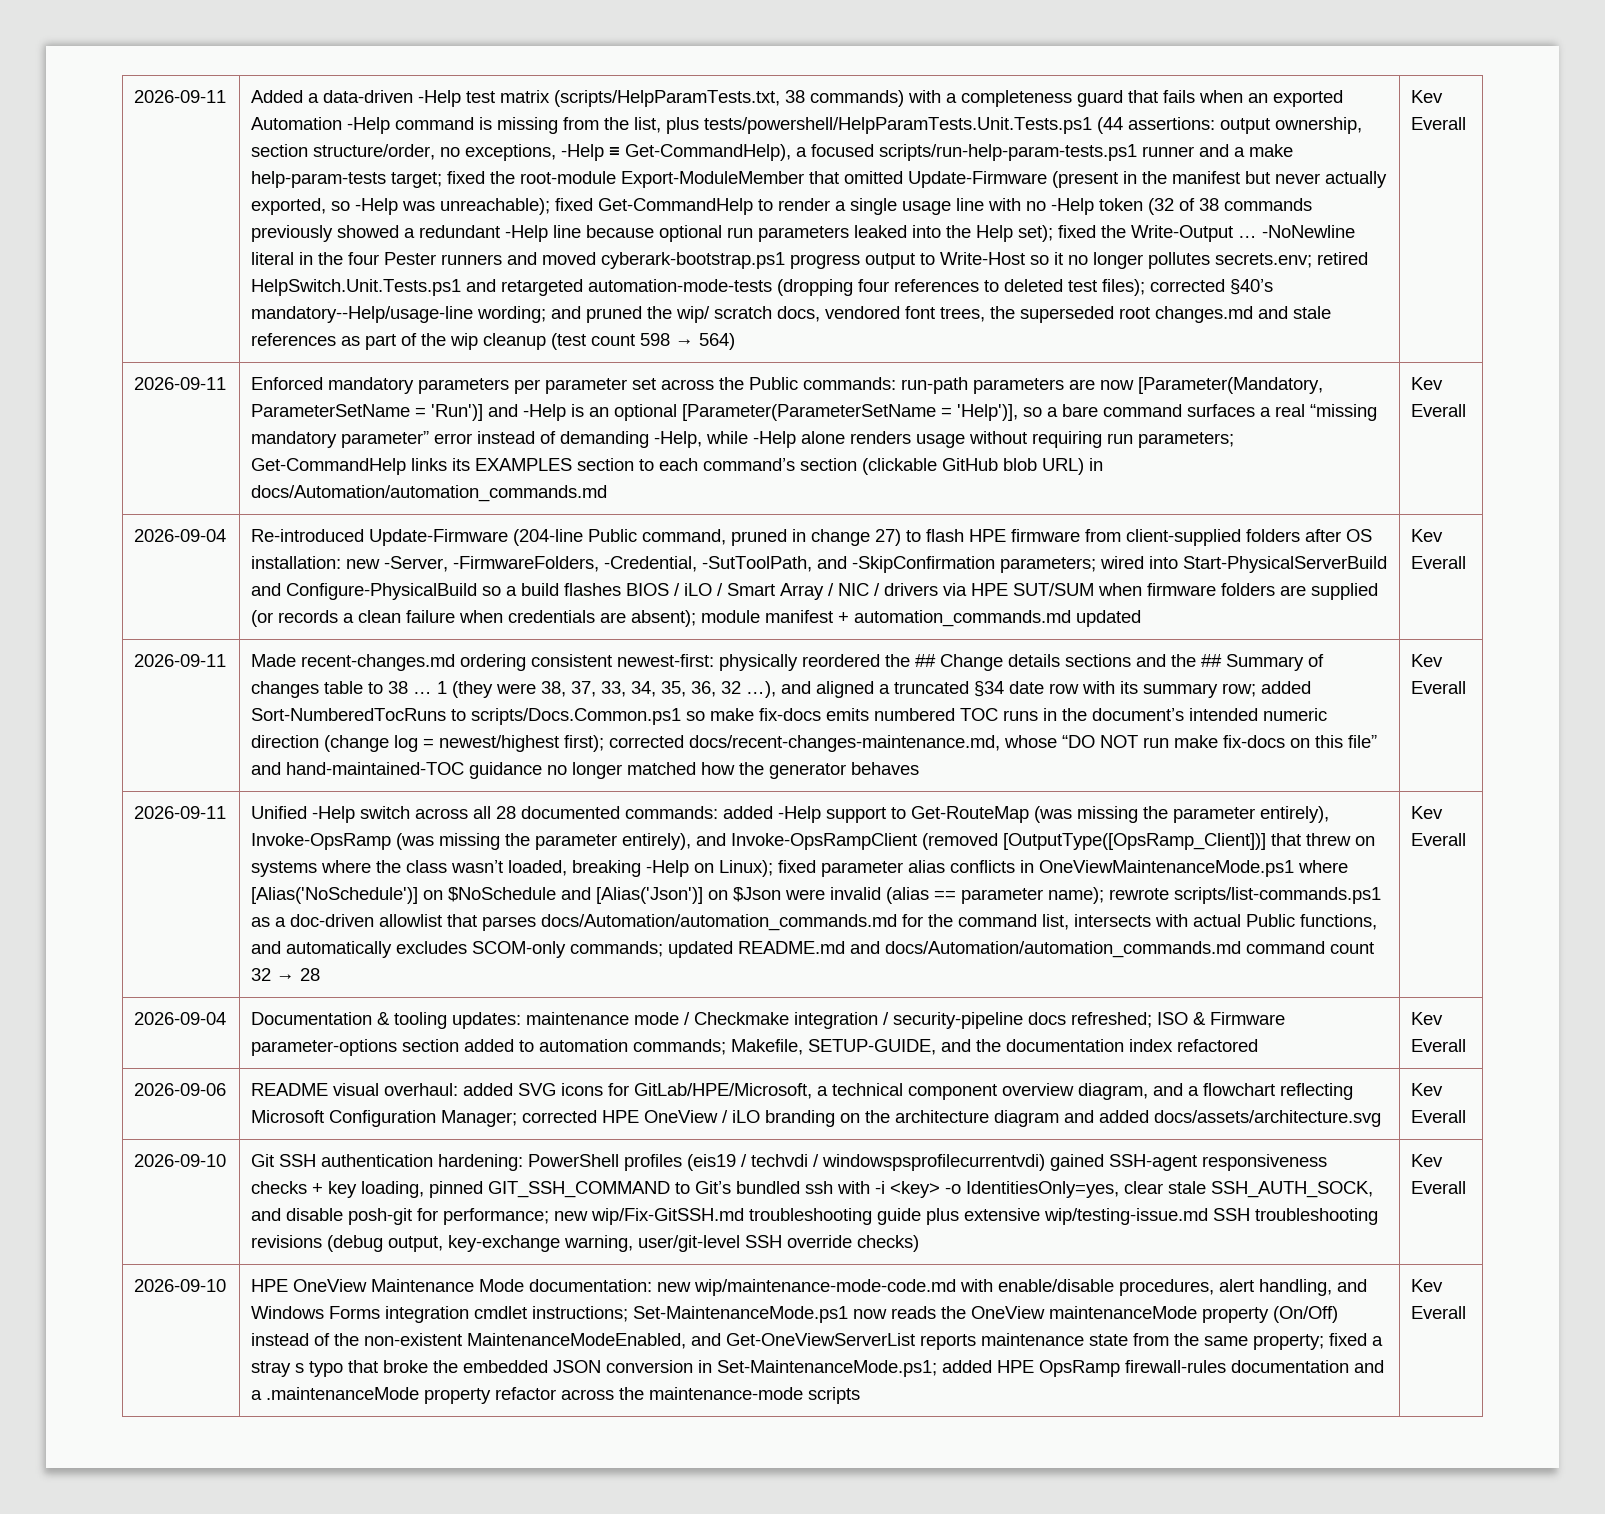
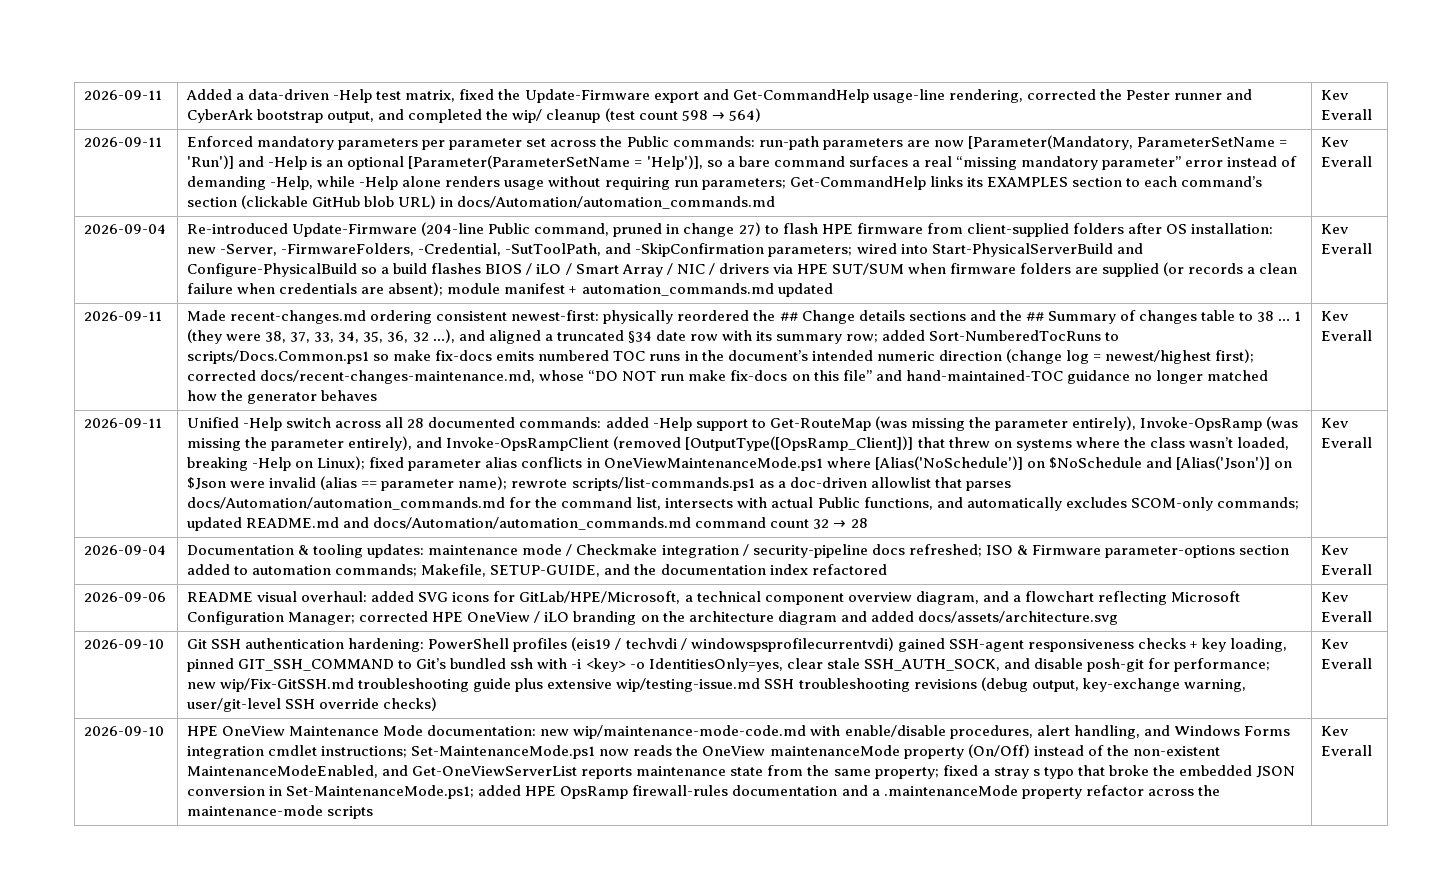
[500,90,1344,107] [251,117,1363,134] [251,144,1294,161] [251,171,1388,188] [251,198,1313,215] [251,225,1356,242] [251,252,1369,269] [251,279,1274,296] [251,306,1332,323] [251,333,479,350] matrix (scripts/HelpParamTests.txt, 38 commands) with a completeness guard that fails when an exported Automation -Help command is missing from the list, plus tests/powershell/HelpParamTests.Unit.Tests.ps1 (44 assertions: output ownership, section structure/order, no exceptions, -Help ≡ Get-CommandHelp), a focused scripts/run-help-param-tests.ps1 runner and a make help-param-tests target; fixed the root-module Export-ModuleMember that omitted Update-Firmware (present in the manifest but never actually exported, so -Help was unreachable); fixed Get-CommandHelp to render a single usage line with no -Help token (32 of 38 commands previously showed a redundant -Help line because optional run parameters leaked into the Help set); fixed the Write-Output … -NoNewline literal in the four Pester runners and moved cyberark-bootstrap.ps1 progress output to Write-Host so it no longer pollutes secrets.env; retired HelpSwitch.Unit.Tests.ps1 and retargeted automation-mode-tests (dropping four references to deleted test files); corrected §40’s mandatory--Help/usage-line wording; and pruned the wip/ scratch docs, vendored font trees, the superseded root changes.md and stale references as part of the wip -> [405,89,1253,103] [187,109,543,123] matrix, fixed the Update-Firmware export and Get-CommandHelp usage-line rendering, corrected the Pester runner and CyberArk bootstrap output, and completed the wip/

